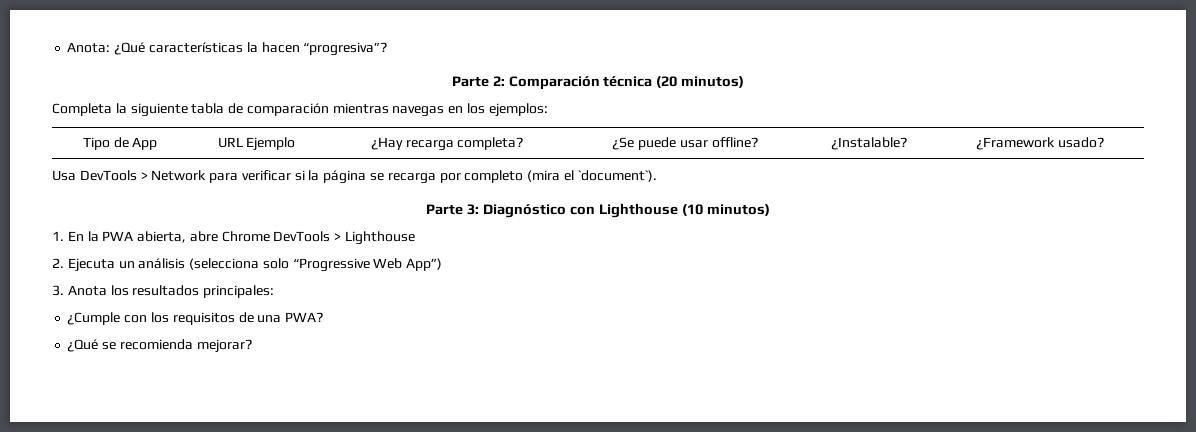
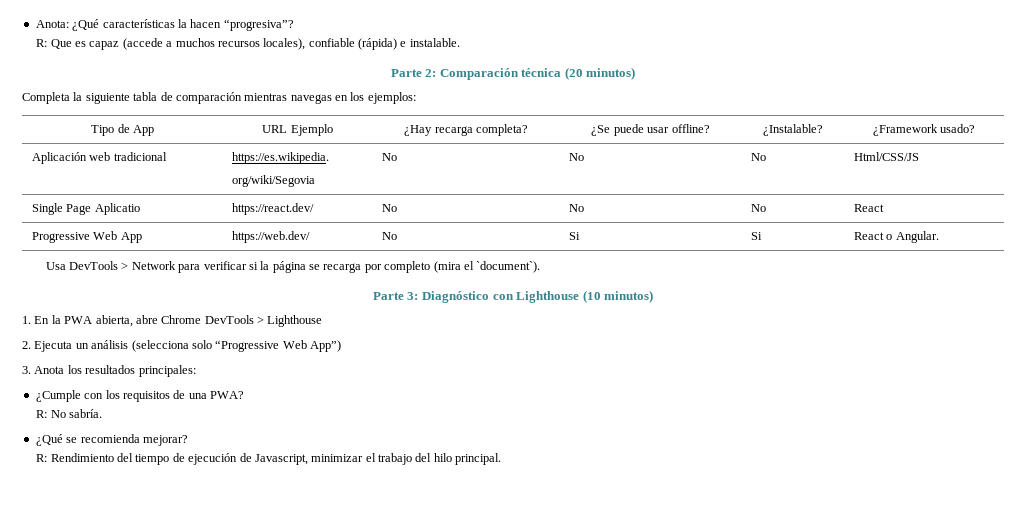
(388, 49) none -> [36,38,460,50] // R: Que es capaz (accede a muchos recursos locales), confiable (rápida) e instalable.
(1104, 142) none -> [31,152,167,164] [231,152,329,164] [231,175,315,187] [381,153,397,161] [568,153,584,161] [750,153,766,161] [853,152,919,161] [31,203,140,215] [231,203,314,215] [381,204,397,212] [568,204,584,212] [750,204,766,212] [853,204,884,212] [31,231,142,243] [231,231,310,243] [381,232,397,240] [568,232,580,240] [750,232,762,240] [853,231,939,243] // Aplicación web tradicional | https://es.wikipedia. // org/wiki/Segovia | No | No | No | Html/CSS/JS // Single Page Aplicatio | https://react.dev/ | No | No | No | React // Progressive Web App | https://web.dev/ | No | Si | Si | React o Angular.
(324, 317) none -> [36,409,103,418] // R: No sabría.
(252, 346) none -> [36,453,502,465] // R: Rendimiento del tiempo de ejecución de Javascript, minimizar el trabajo del hilo principal.

